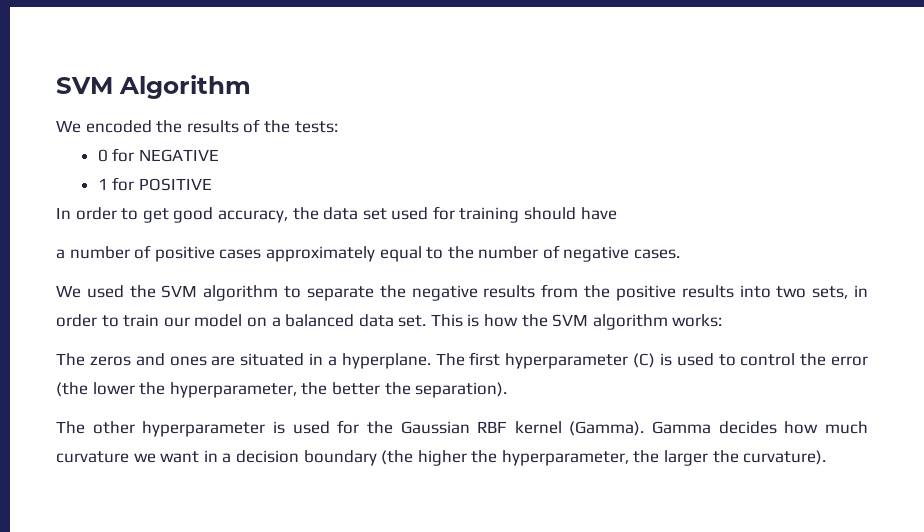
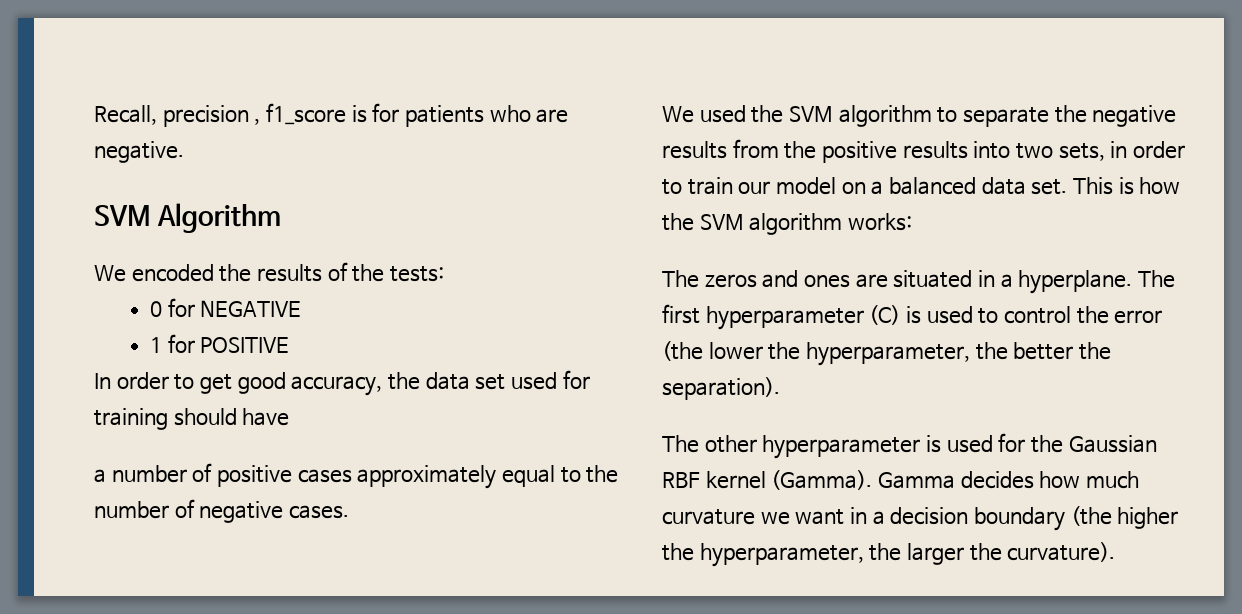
(56, 85) none -> [94,103,569,127] [94,141,184,163] Recall, precision , f1_score is for patients who are negative. //

